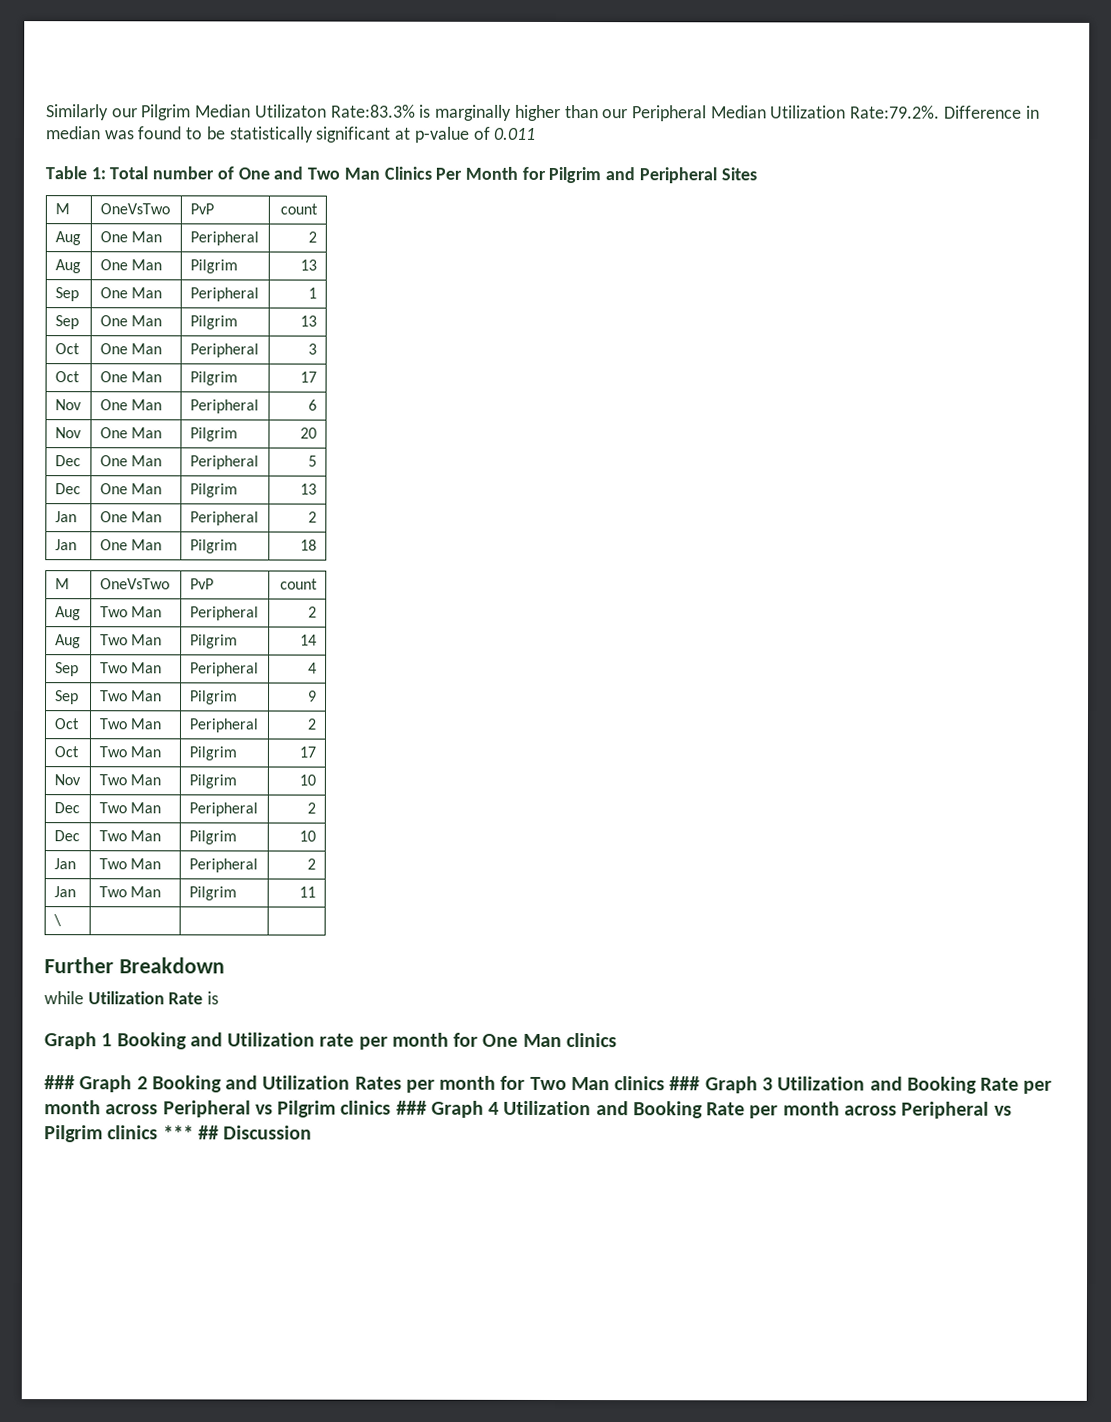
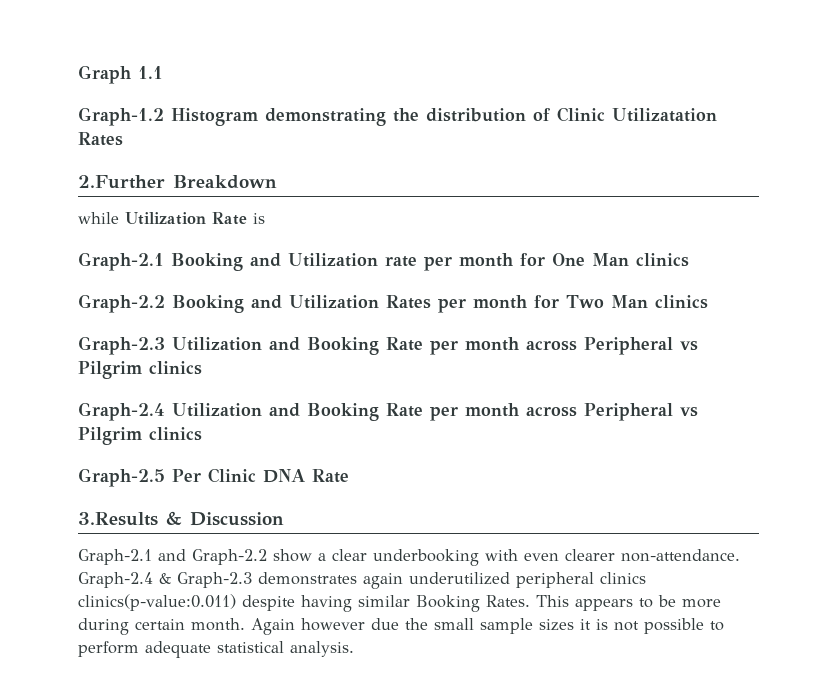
[46,104,1040,122] [45,126,537,143] [45,166,757,184] [54,203,70,215] [99,203,170,215] [189,203,214,215] [280,203,319,215] [54,231,81,246] [99,231,163,243] [189,231,259,246] [308,231,318,243] [54,259,81,274] [99,259,163,271] [189,259,238,274] [300,259,318,271] [54,287,79,302] [99,287,163,299] [189,287,259,302] [308,287,318,299] [54,315,79,330] [99,315,163,327] [189,315,238,330] [300,315,318,327] [54,343,80,355] [99,343,163,355] [189,343,259,358] [308,343,318,355] [54,371,80,383] [99,371,163,383] [189,371,238,386] [300,371,318,383] [54,399,82,411] [99,399,163,411] [189,399,259,414] [308,399,318,411] [54,427,82,439] [99,427,163,439] [189,427,238,442] [300,427,318,439] [54,455,81,467] [99,455,163,467] [189,455,259,470] [308,455,318,467] [54,483,81,495] [99,483,163,495] [189,483,238,498] [300,483,318,495] [54,511,77,523] [99,511,163,523] [189,511,259,526] [308,511,318,523] [54,539,77,551] [99,539,163,551] [189,539,238,554] [300,539,318,551] [54,578,70,590] [99,578,170,590] [189,578,214,590] [280,578,319,590] [54,606,81,621] [99,606,163,618] [189,606,259,621] [308,606,318,618] [54,634,81,649] [99,634,163,646] [189,634,238,649] [300,634,318,646] [54,662,79,677] [99,662,163,674] [189,662,259,677] [308,662,318,674] [54,690,79,705] [99,690,163,702] [189,690,238,705] [308,690,318,702] [53,718,79,730] [98,718,162,730] [188,718,258,733] [307,718,317,730] [53,746,79,758] [98,746,162,758] [188,746,237,761] [299,746,317,758] [53,774,81,786] [98,774,162,786] [188,774,237,789] [299,774,317,786] [53,802,80,814] [98,802,162,814] [188,802,258,817] [307,802,317,814] [53,830,80,842] [98,830,162,842] [188,830,237,845] [299,830,317,842] [53,858,76,870] [98,858,162,870] [188,858,258,873] [307,858,317,870] [53,886,76,898] [98,886,162,898] [188,886,237,901] [299,886,317,898] [52,914,62,927] [44,957,114,974] Similarly our Pilgrim Median Utilizaton Rate:83.3% is marginally higher than our Peripheral Median Utilization Rate:79.2%. Difference in median was found to be statistically significant at p-value of 0.011 // Table 1: Total number of One and Two Man Clinics Per Month for Pilgrim and Peripheral Sites // M | OneVsTwo | PvP | count // Aug | One Man | Peripheral | 2 // Aug | One Man | Pilgrim | 13 // Sep | One Man | Peripheral | 1 // Sep | One Man | Pilgrim | 13 // Oct | One Man | Peripheral | 3 // Oct | One Man | Pilgrim | 17 // Nov | One Man | Peripheral | 6 // Nov | One Man | Pilgrim | 20 // Dec | One Man | Peripheral | 5 // Dec | One Man | Pilgrim | 13 // Jan | One Man | Peripheral | 2 // Jan | One Man | Pilgrim | 18 // M | OneVsTwo | PvP | count // Aug | Two Man | Peripheral | 2 // Aug | Two Man | Pilgrim | 14 // Sep | Two Man | Peripheral | 4 // Sep | Two Man | Pilgrim | 9 // Oct | Two Man | Peripheral | 2 // Oct | Two Man | Pilgrim | 17 // Nov | Two Man | Pilgrim | 10 // Dec | Two Man | Peripheral | 2 // Dec | Two Man | Pilgrim | 10 // Jan | Two Man | Peripheral | 2 // Jan | Two Man | Pilgrim | 11 // \ | | | // Further -> [78,65,163,84] [78,107,717,126] [78,132,123,146] [78,175,165,189] Graph 1.1 // Graph-1.2 Histogram demonstrating the distribution of Clinic Utilizatation Rates // 2.Further
[44,1032,113,1050] Graph 1 -> [78,252,164,271] Graph-2.1
[44,1075,148,1093] ### Graph 2 -> [78,294,165,313] Graph-2.2
[669,1076,773,1094] ### Graph 3 -> [78,336,165,355] // Graph-2.3
[395,1100,500,1118] ### Graph 4 -> [78,402,165,421] // Graph-2.4
[162,1125,313,1140] *** ## Discussion -> [78,468,349,487] [78,511,284,526] [78,549,740,566] [78,572,646,589] [78,594,721,612] [78,618,724,635] [78,641,354,658] // Graph-2.5 Per Clinic DNA Rate // 3.Results & Discussion // Graph-2.1 and Graph-2.2 show a clear underbooking with even clearer non-attendance. Graph-2.4 & Graph-2.3 demonstrates again underutilized peripheral clinics clinics(p-value:0.011) despite having similar Booking Rates. This appears to be more during certain month. Again however due the small sample sizes it is not possible to perform adequate statistical analysis.

